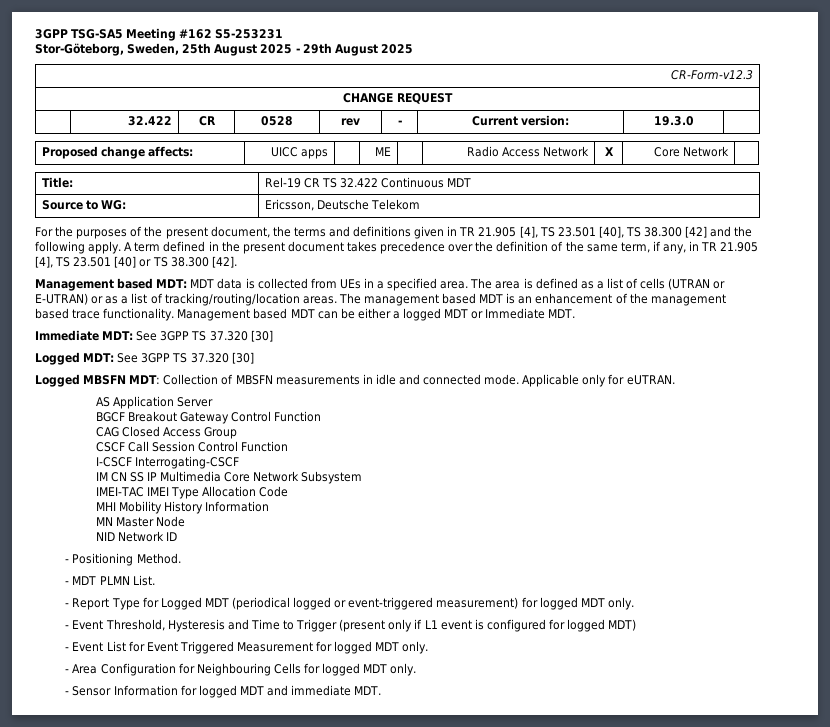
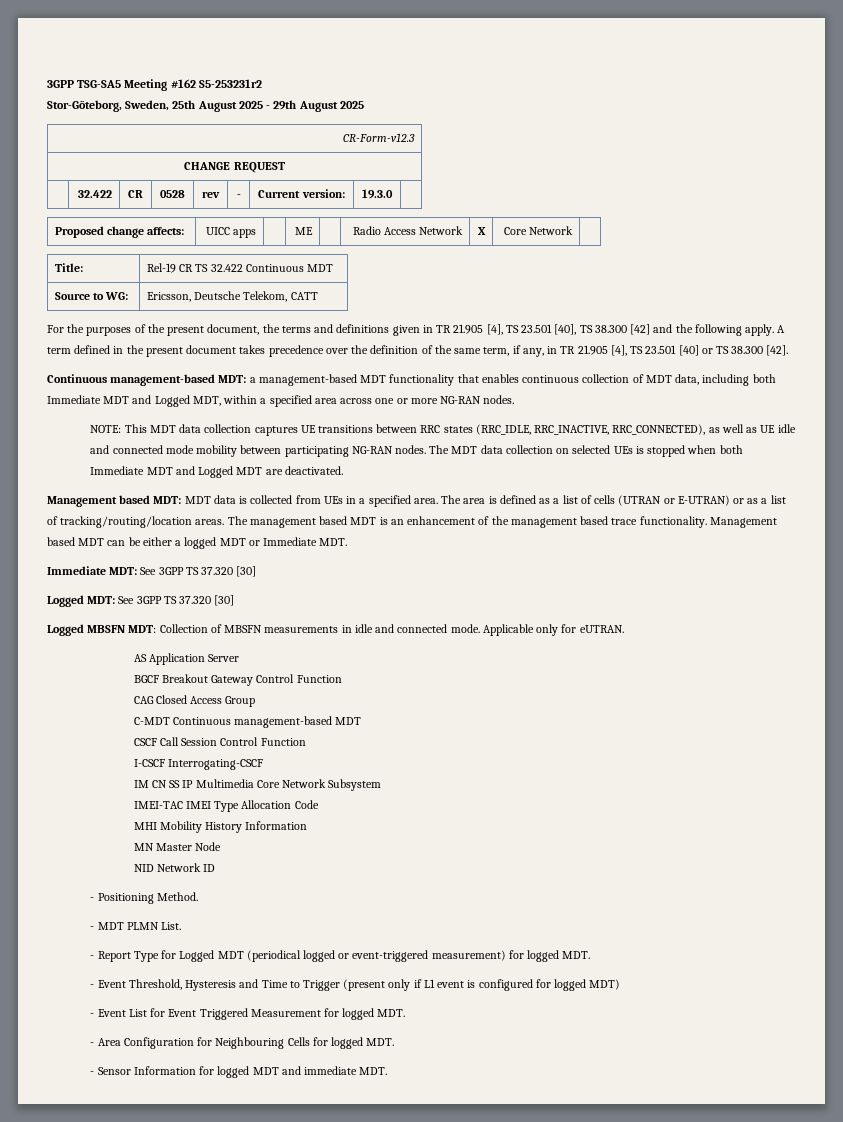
[215,29,284,39] S5-253231 -> [198,79,262,88] S5-253231r2
[371,199,421,210] Telekom -> [243,291,318,302] Telekom, CATT
(237, 262) none -> [47,374,776,386] [47,395,515,407] [90,424,796,436] [90,445,743,457] [90,466,343,478] // Continuous management-based MDT: a management-based MDT functionality that enables continuous collection of MDT data, including both Immediate MDT and Logged MDT, within a specified area across one or more NG-RAN nodes. // NOTE: This MDT data collection captures UE transitions between RRC states (RRC_IDLE, RRC_INACTIVE, RRC_CONNECTED), as well as UE idle and connected mode mobility between participating NG-RAN nodes. The MDT data collection on selected UEs is stopped when both Immediate MDT and Logged MDT are deactivated.
(238, 433) none -> [133,716,362,728] // C-MDT Continuous management-based MDT
[580,597,634,610] MDT only. -> [562,951,591,959] MDT.
[375,641,429,654] MDT only. -> [377,1009,406,1017] MDT.
[363,663,417,676] MDT only. -> [366,1038,395,1046] MDT.

